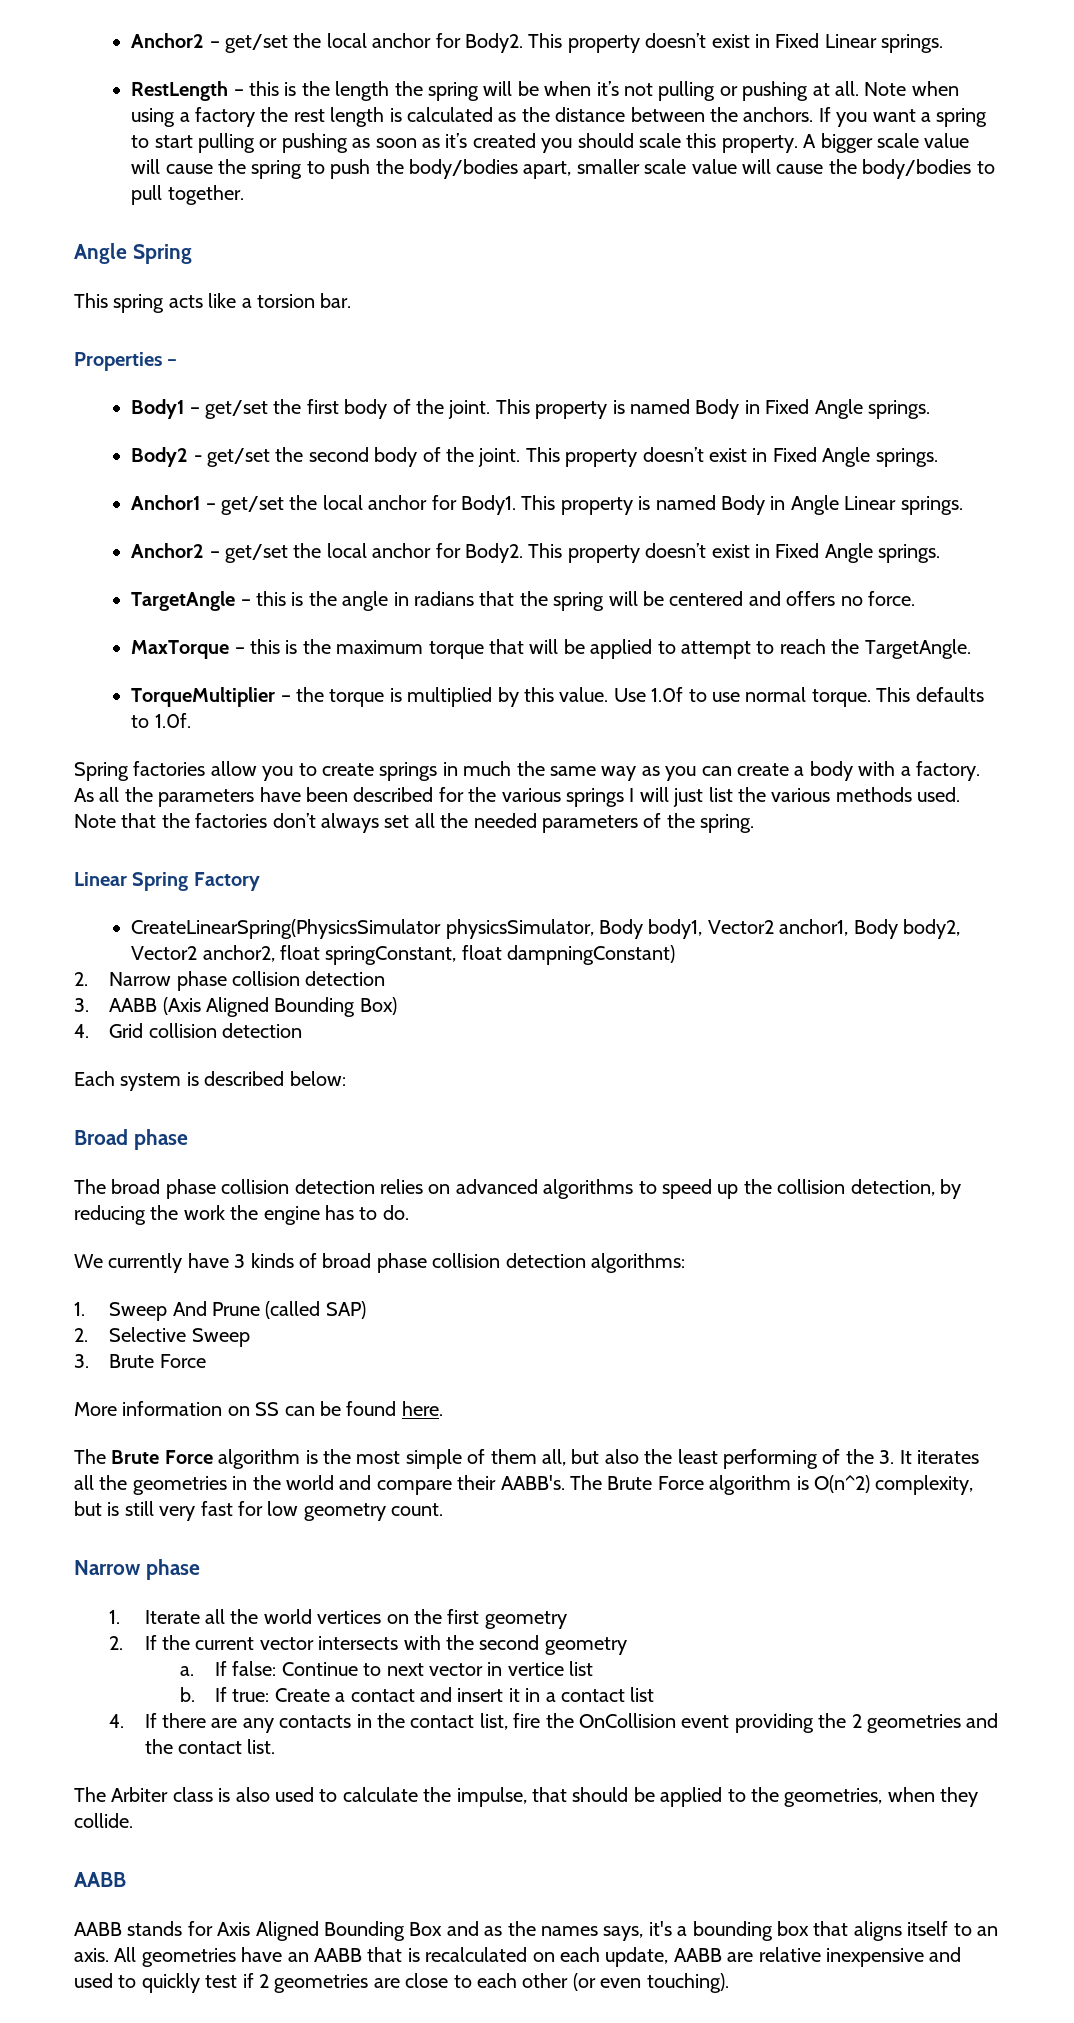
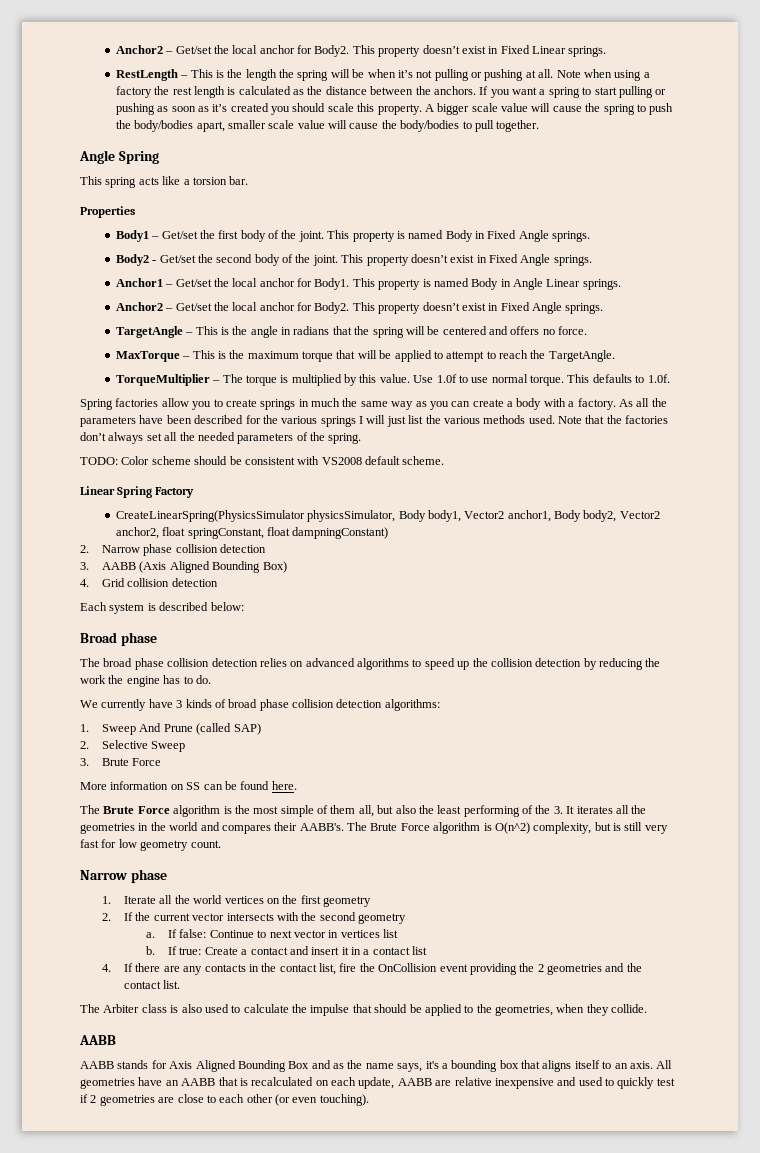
[131,33,289,53] Anchor2 – get/set -> [115,45,212,54] Anchor2 – Get/set
[249,81,280,96] this -> [190,69,213,78] This
[167,359,178,366] – -> (135, 212) none
[205,400,269,419] get/set -> [161,231,198,239] Get/set
[207,448,271,467] get/set -> [159,255,196,263] Get/set
[221,496,285,515] get/set -> [175,279,212,287] Get/set
[225,544,289,563] get/set -> [175,303,212,311] Get/set
[256,591,287,606] this -> [195,326,218,335] This
[250,639,281,654] this -> [192,350,215,359] This
[296,687,325,702] the -> [222,374,243,383] The
(755, 823) none -> [80,456,445,465] // TODO: Color scheme should be consistent with VS2008 default scheme.
[850,1179,935,1196] detection, -> [535,658,582,667] detection
[376,1480,452,1495] compare -> [221,825,271,834] compares
[507,1662,564,1676] vertice -> [340,930,380,938] vertices
[456,1787,527,1807] impulse, -> [310,1004,350,1016] impulse
[540,1926,598,1936] names -> [365,1063,394,1069] name

